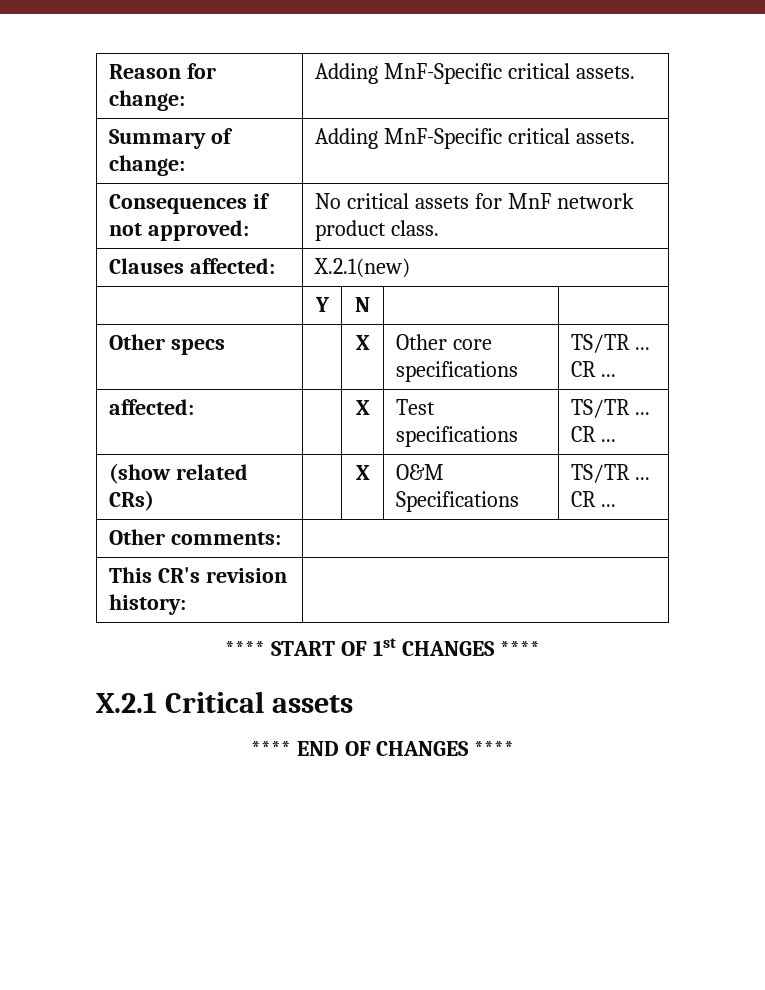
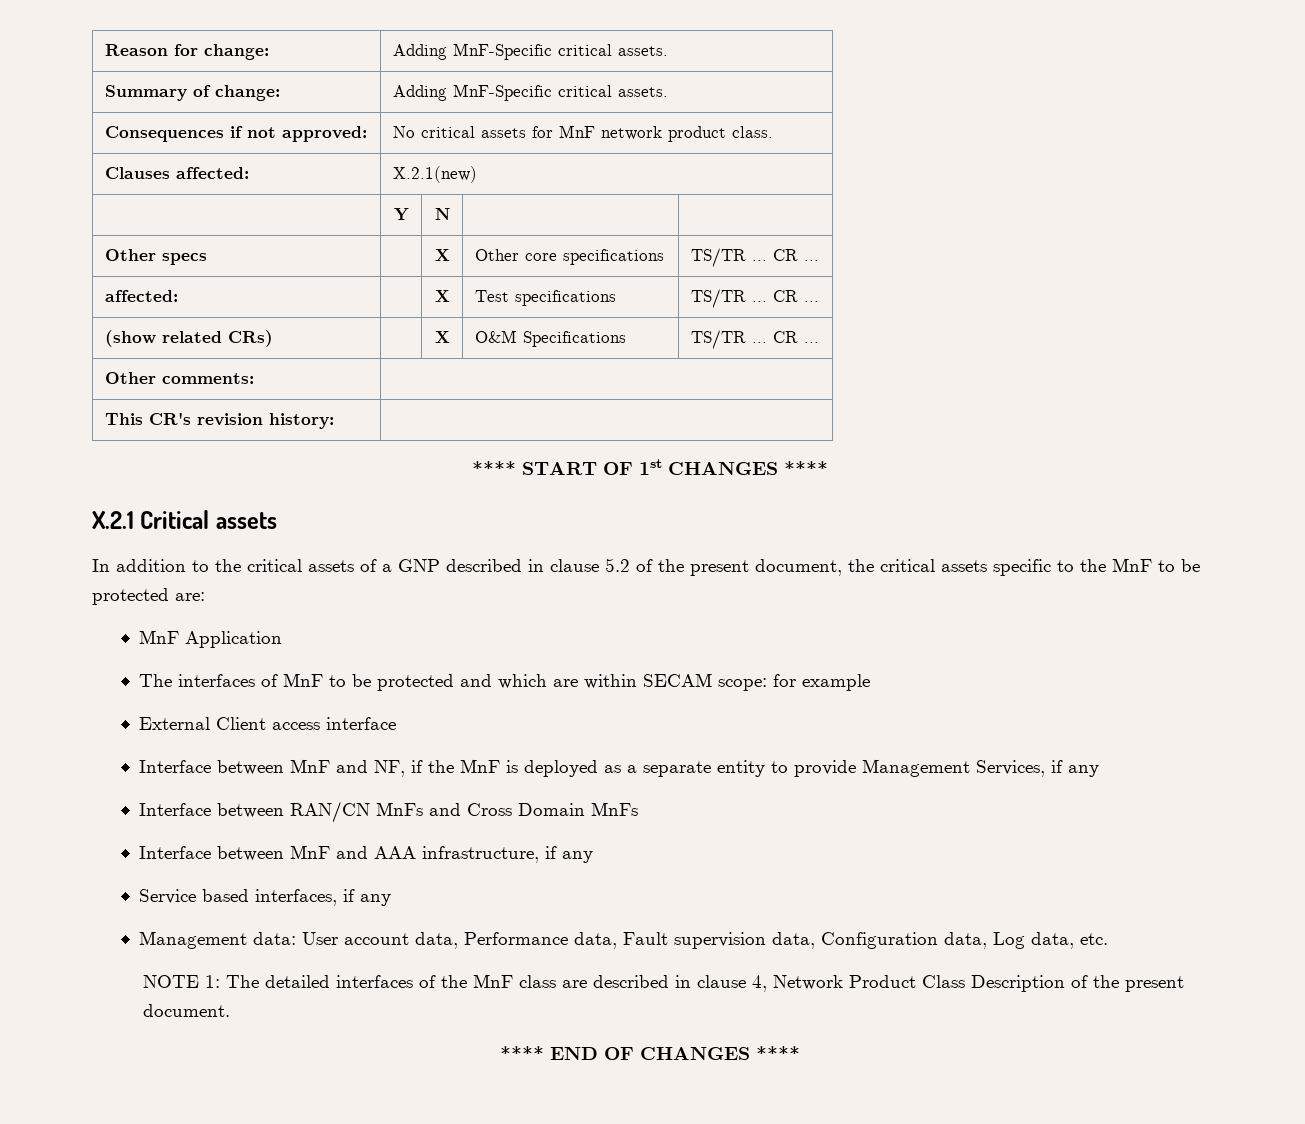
(353, 704) none -> [92,558,1200,576] [92,588,205,605] [138,630,282,648] [138,673,870,691] [138,717,396,730] [138,759,1099,777] [138,801,638,823] [138,845,593,863] [138,889,391,906] [138,931,1108,949] [143,974,1185,992] [143,1004,231,1017] // In addition to the critical assets of a GNP described in clause 5.2 of the present document, the critical assets specific to the MnF to be protected are: // MnF Application // The interfaces of MnF to be protected and which are within SECAM scope: for example // External Client access interface // Interface between MnF and NF, if the MnF is deployed as a separate entity to provide Management Services, if any // Interface between RAN/CN MnFs and Cross Domain MnFs // Interface between MnF and AAA infrastructure, if any // Service based interfaces, if any // Management data: User account data, Performance data, Fault supervision data, Configuration data, Log data, etc. // NOTE 1: The detailed interfaces of the MnF class are described in clause 4, Network Product Class Description of the present document.

